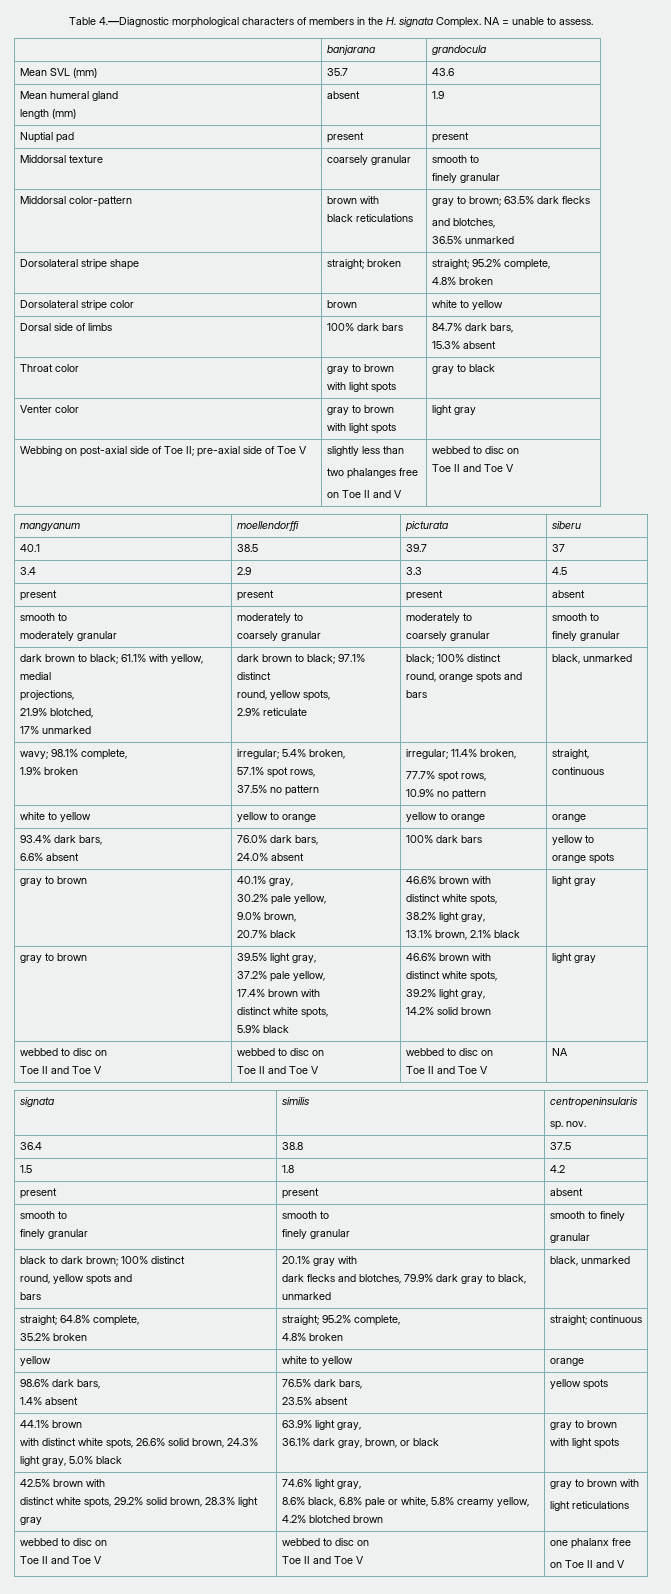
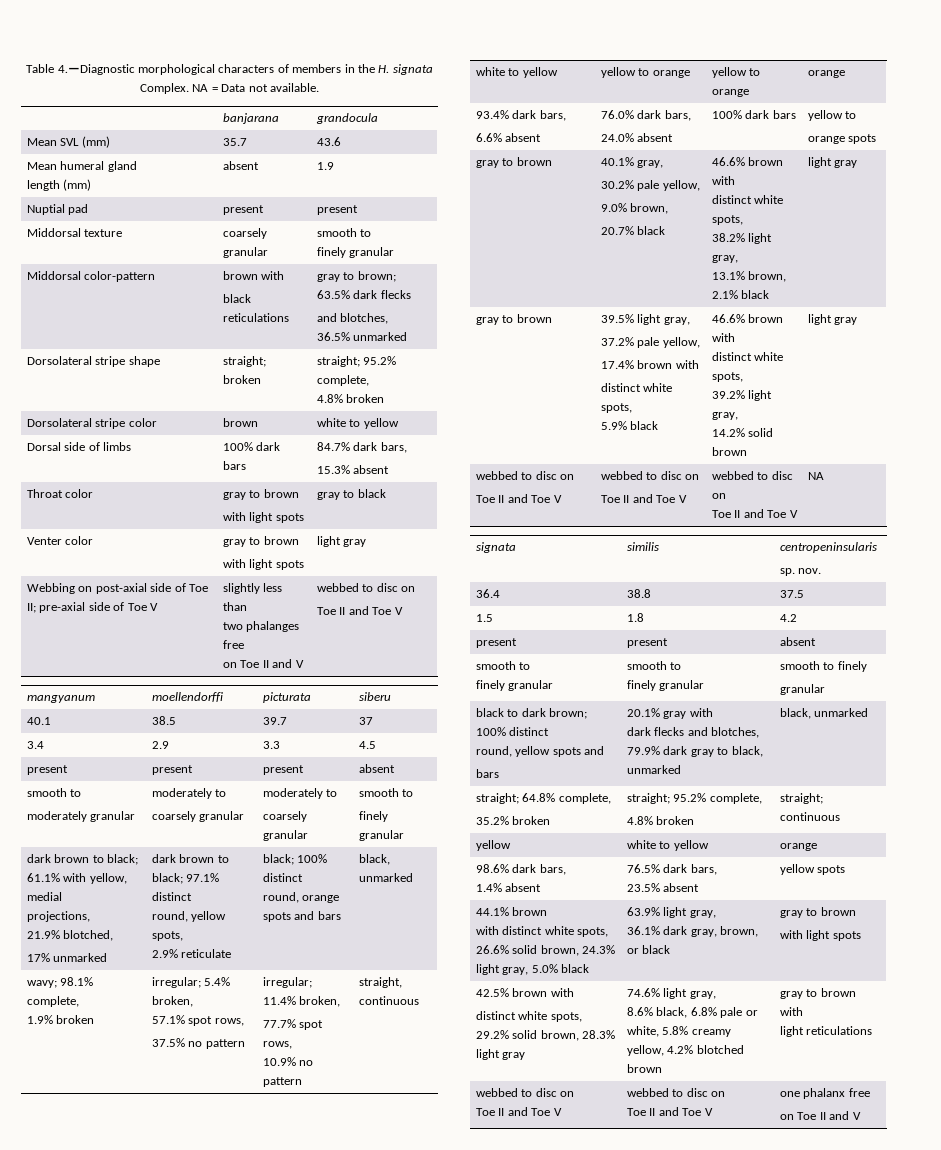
[512,17,593,25] unable to assess. -> [221,83,319,92] Data not available.

